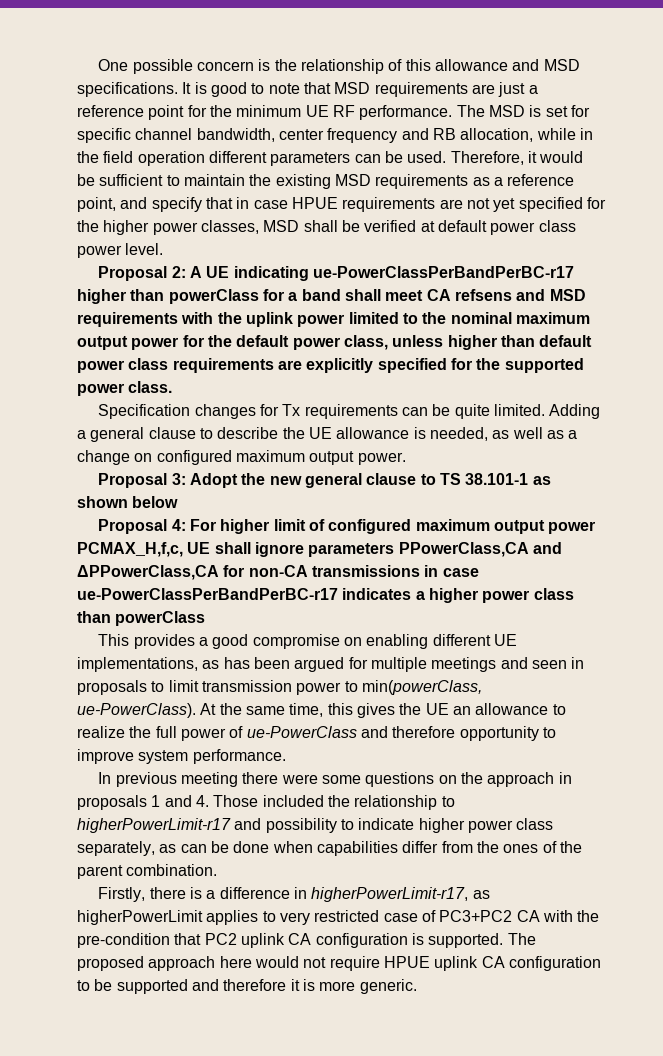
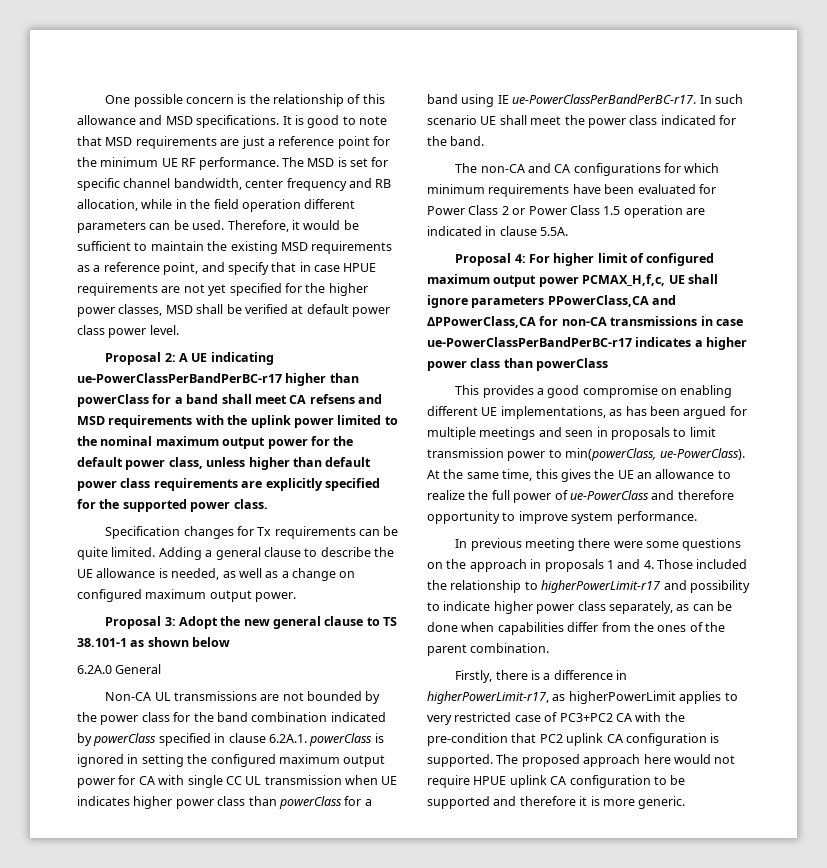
(179, 502) none -> [77,664,162,674] [105,691,381,704] [77,712,386,725] [77,733,384,746] [77,754,386,767] [77,775,398,788] [77,796,372,809] [427,94,743,107] [427,115,736,128] [427,136,485,146] [455,163,720,176] [427,184,716,197] [427,205,705,218] [427,226,569,236] // 6.2A.0 General // Non-CA UL transmissions are not bounded by the power class for the band combination indicated by powerClass specified in clause 6.2A.1. powerClass is ignored in setting the configured maximum output power for CA with single CC UL transmission when UE indicates higher power class than powerClass for a band using IE ue-PowerClassPerBandPerBC-r17. In such scenario UE shall meet the power class indicated for the band. // The non-CA and CA configurations for which minimum requirements have been evaluated for Power Class 2 or Power Class 1.5 operation are indicated in clause 5.5A.

